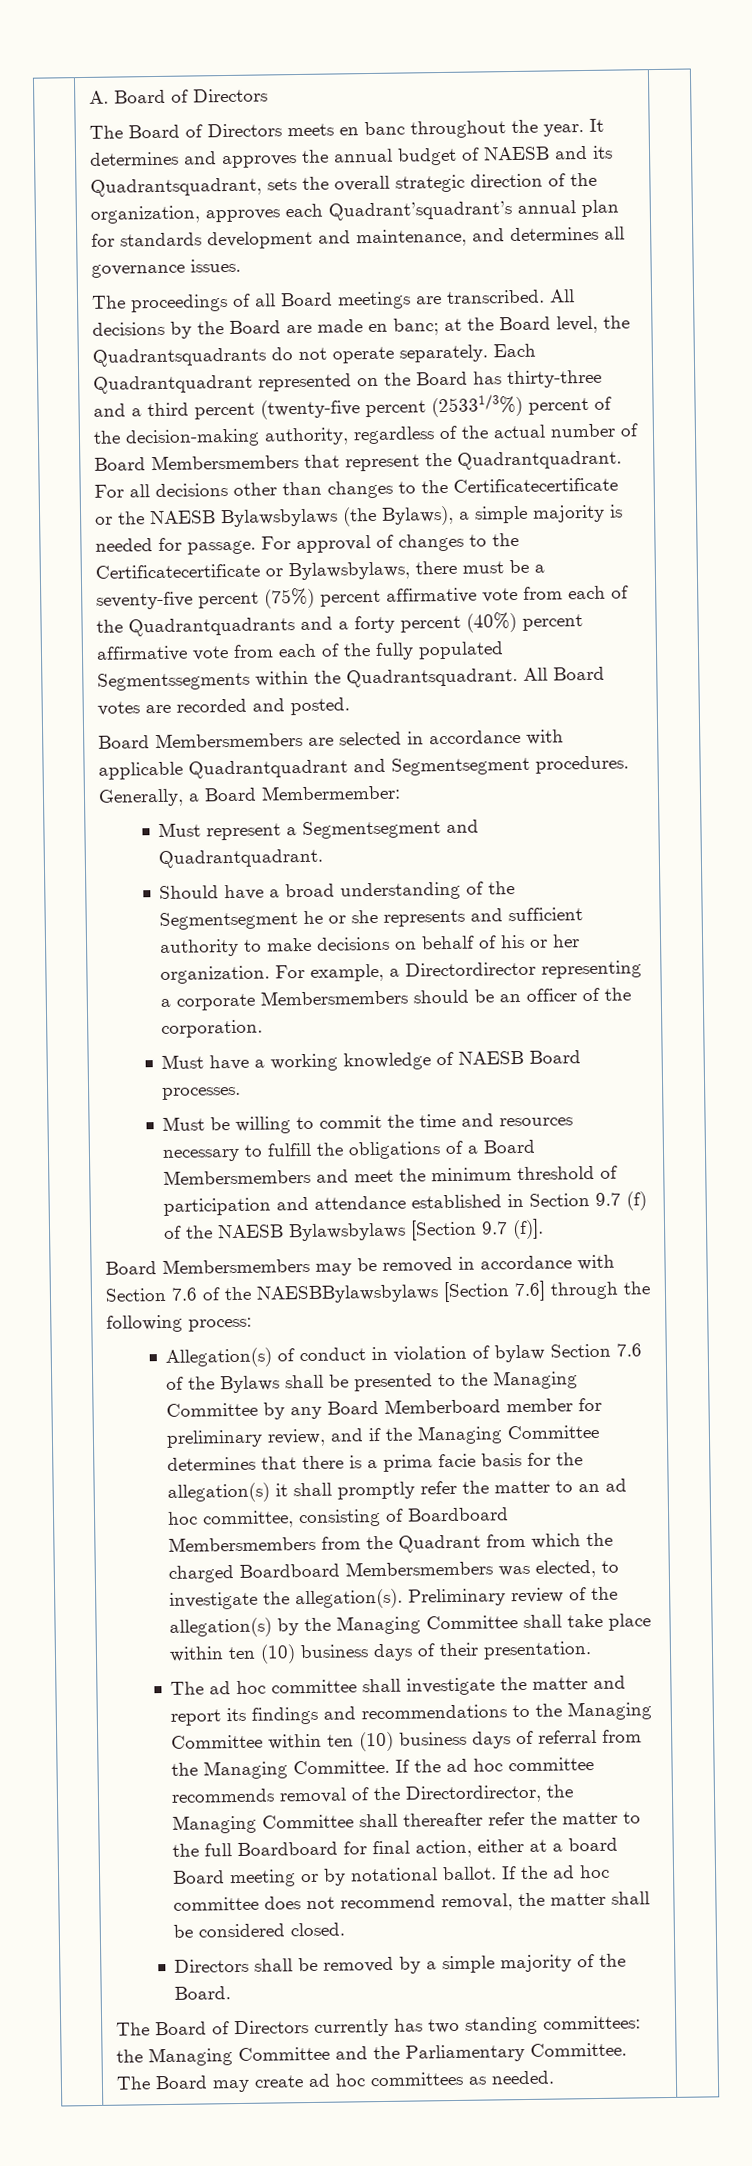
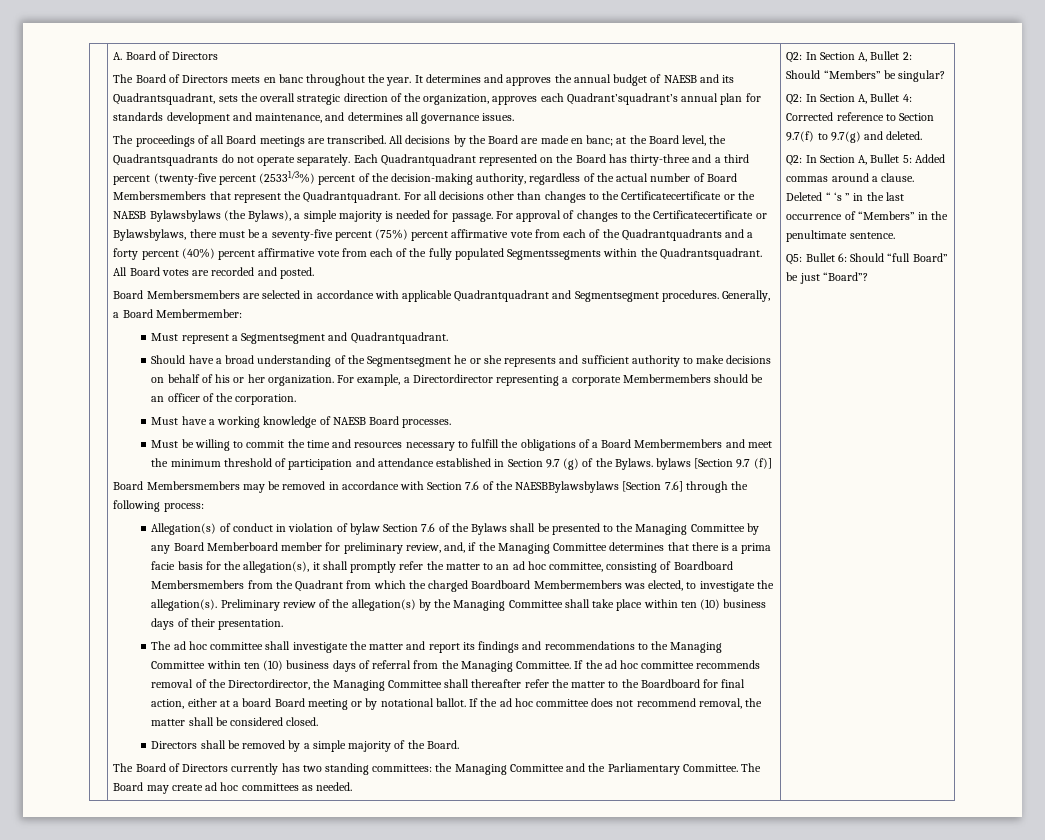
[260,989,409,1006] Membersmembers -> [622,374,711,383] Membermembers
[163,1168,312,1185] Membersmembers -> [634,439,723,448] Membermembers
[626,1191,648,1211] [163,1222,407,1242] (f) of the NAESB Bylawsbylaws -> [563,458,691,470] (g) of the Bylaws. bylaws
[512,1218,545,1240] (f)]. -> [753,458,772,469] (f)]
[330,1428,365,1442] and -> [444,542,466,553] and,
[167,1482,271,1503] allegation(s) -> [243,561,310,573] allegation(s),
[345,1560,494,1577] Membersmembers -> [533,580,622,589] Membermembers
[204,1843,233,1857] full -> (639, 683) none
(555, 2077) none -> [786,51,912,63] [786,70,946,82] [786,93,912,105] [786,112,935,121] [786,131,923,143] [786,154,945,166] [786,173,915,182] [786,192,904,201] [786,211,949,220] [786,230,895,242] [786,253,948,265] [786,272,868,284] Q2: In Section A, Bullet 2: Should “Members” be singular? // Q2: In Section A, Bullet 4: Corrected reference to Section 9.7(f) to 9.7(g) and deleted. // Q2: In Section A, Bullet 5: Added commas around a clause. Deleted “ ‘s ” in the last occurrence of “Members” in the penultimate sentence. // Q5: Bullet 6: Should “full Board” be just “Board”?

